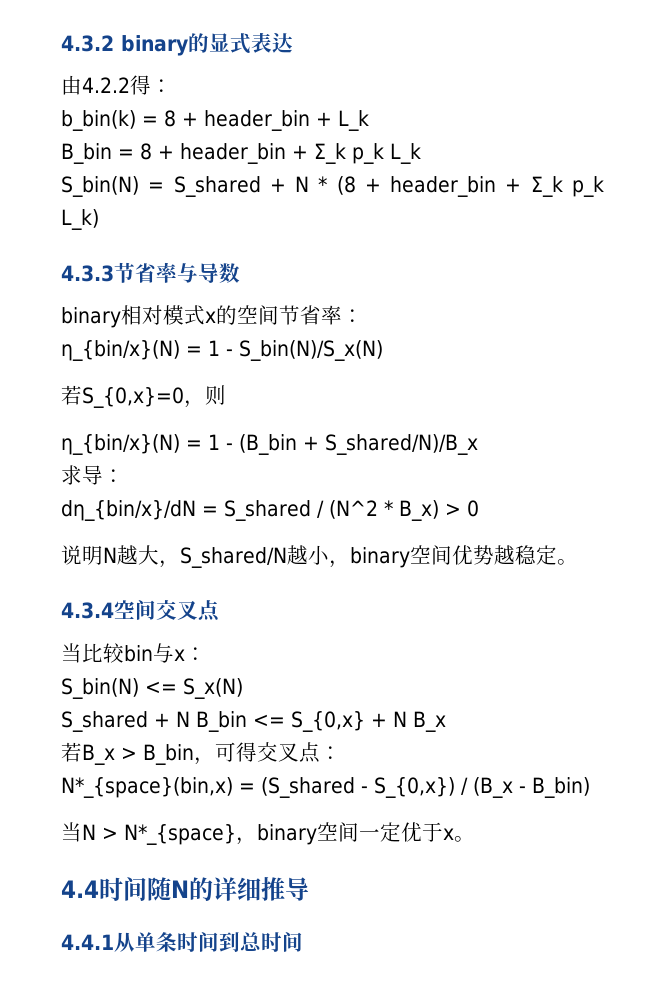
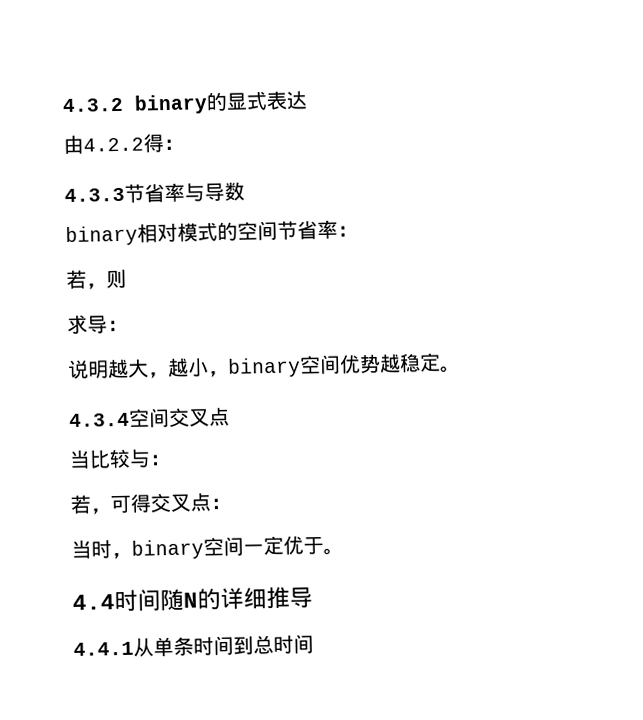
[61,110,369,131] [61,143,421,164] [61,176,604,197] [61,209,99,230] // b_bin(k) = 8 + header_bin + L_k // B_bin = 8 + header_bin + Σ_k p_k L_k // S_bin(N) = S_shared + N * (8 + header_bin + Σ_k p_k L_k) -> (184, 144) none
[205,311,216,323] x -> (218, 232) none
[61,340,383,361] [61,385,184,408] // η_{bin/x}(N) = 1 - S_bin(N)/S_x(N) // 若S_{0,x}=0 -> [66,269,87,290] // 若
[61,434,478,455] [61,465,124,485] [61,500,479,521] [61,545,287,568] η_{bin/x}(N) = 1 - (B_bin + S_shared/N)/B_x // 求导： // dη_{bin/x}/dN = S_shared / (N^2 * B_x) > 0 // 说明N越大，S_shared/N -> [67,314,128,335] [67,358,169,379] 求导： // 说明越大，
[124,643,206,663] [61,678,243,699] [61,711,446,732] [61,742,341,765] [61,777,590,798] [61,822,236,845] bin与x： // S_bin(N) <= S_x(N) // S_shared + N B_bin <= S_{0,x} + N B_x // 若B_x > B_bin，可得交叉点： // N*_{space}(bin,x) = (S_shared - S_{0,x}) / (B_x - B_bin) // 当N > N*_{space} -> [129,448,171,468] [70,492,231,515] [71,539,112,559] 与： // 若，可得交叉点： // 当时
[443,828,454,840] x -> (324, 545) none

